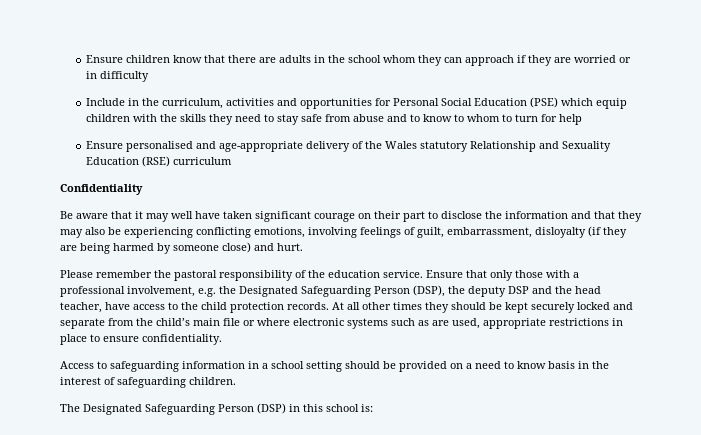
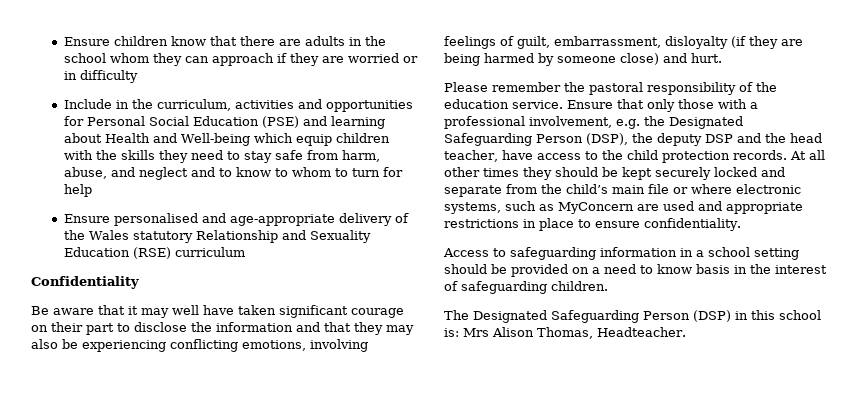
(559, 102) none -> [303,116,386,129] [64,133,251,146] and learning about Health and Well-being
[353,114,385,122] abuse -> [342,150,381,162] [64,167,189,180] harm, abuse, and neglect
[347,318,388,329] systems -> [444,202,501,214] systems,
[432,318,480,329] are used, -> [558,201,722,214] MyConcern are used and
(373, 408) none -> [463,327,686,339] Mrs Alison Thomas, Headteacher.

